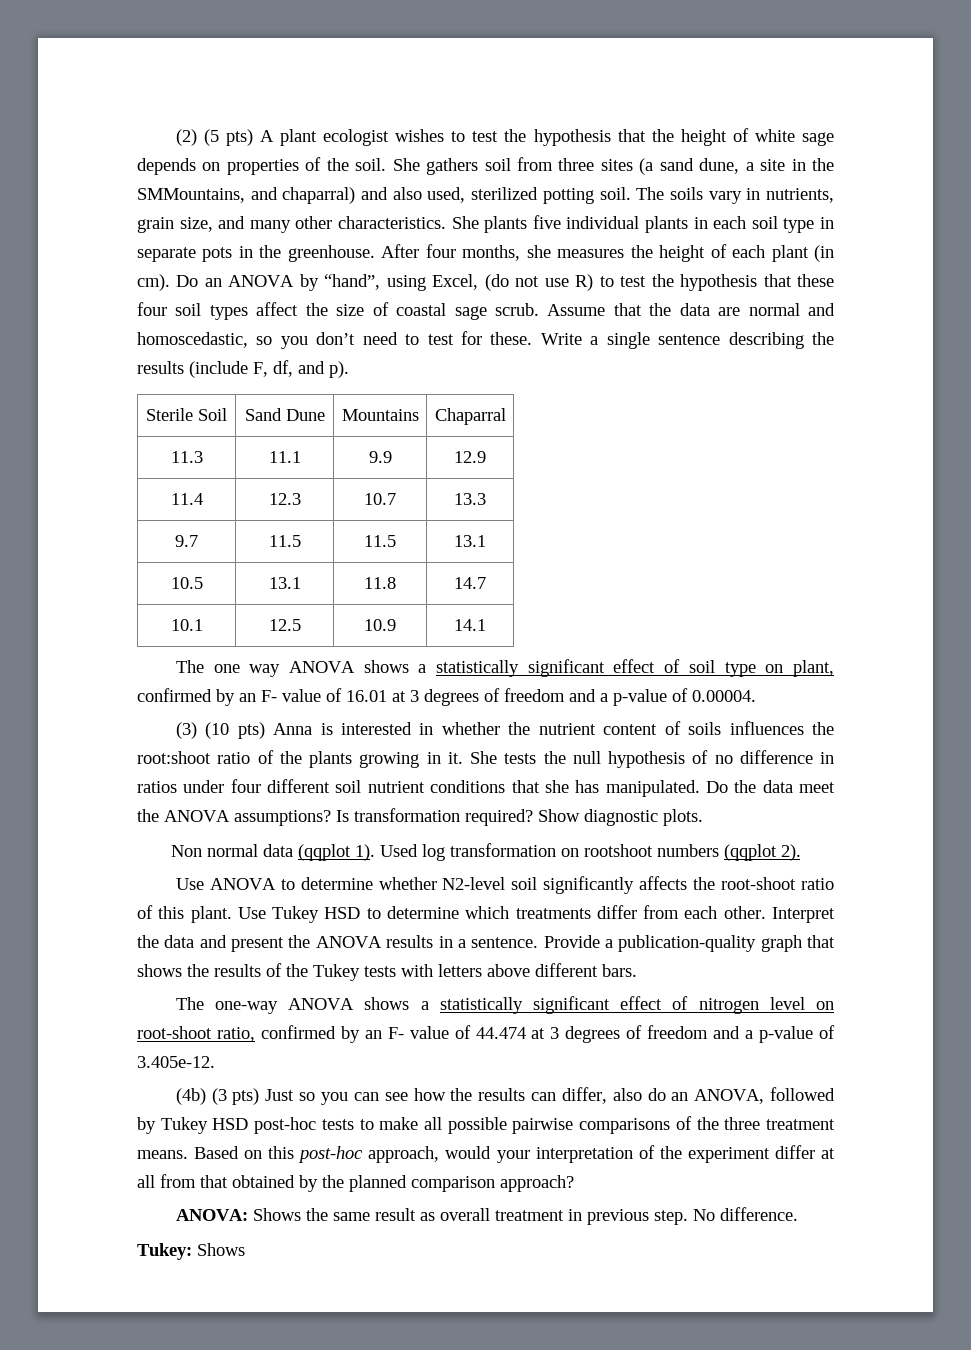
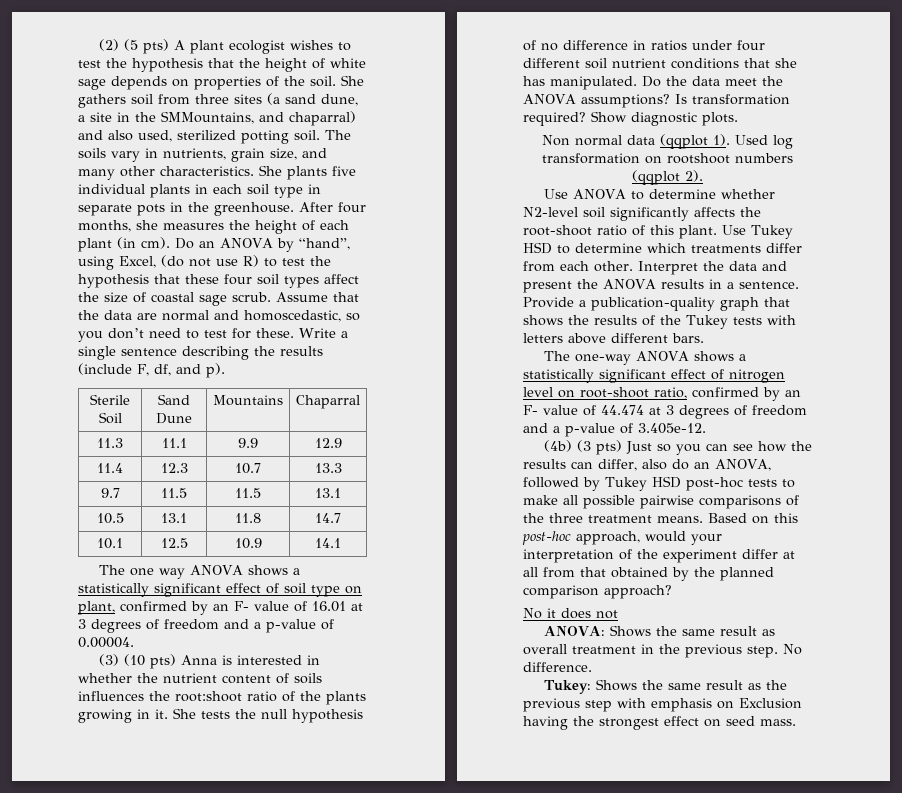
(574, 1183) none -> [523,608,618,619] // No it does not
(582, 1215) none -> [659,644,680,654] the
(245, 1249) none -> [641,680,787,690] [523,698,802,712] [523,716,796,730] the same result as the previous step with emphasis on Exclusion having the strongest effect on seed mass.

